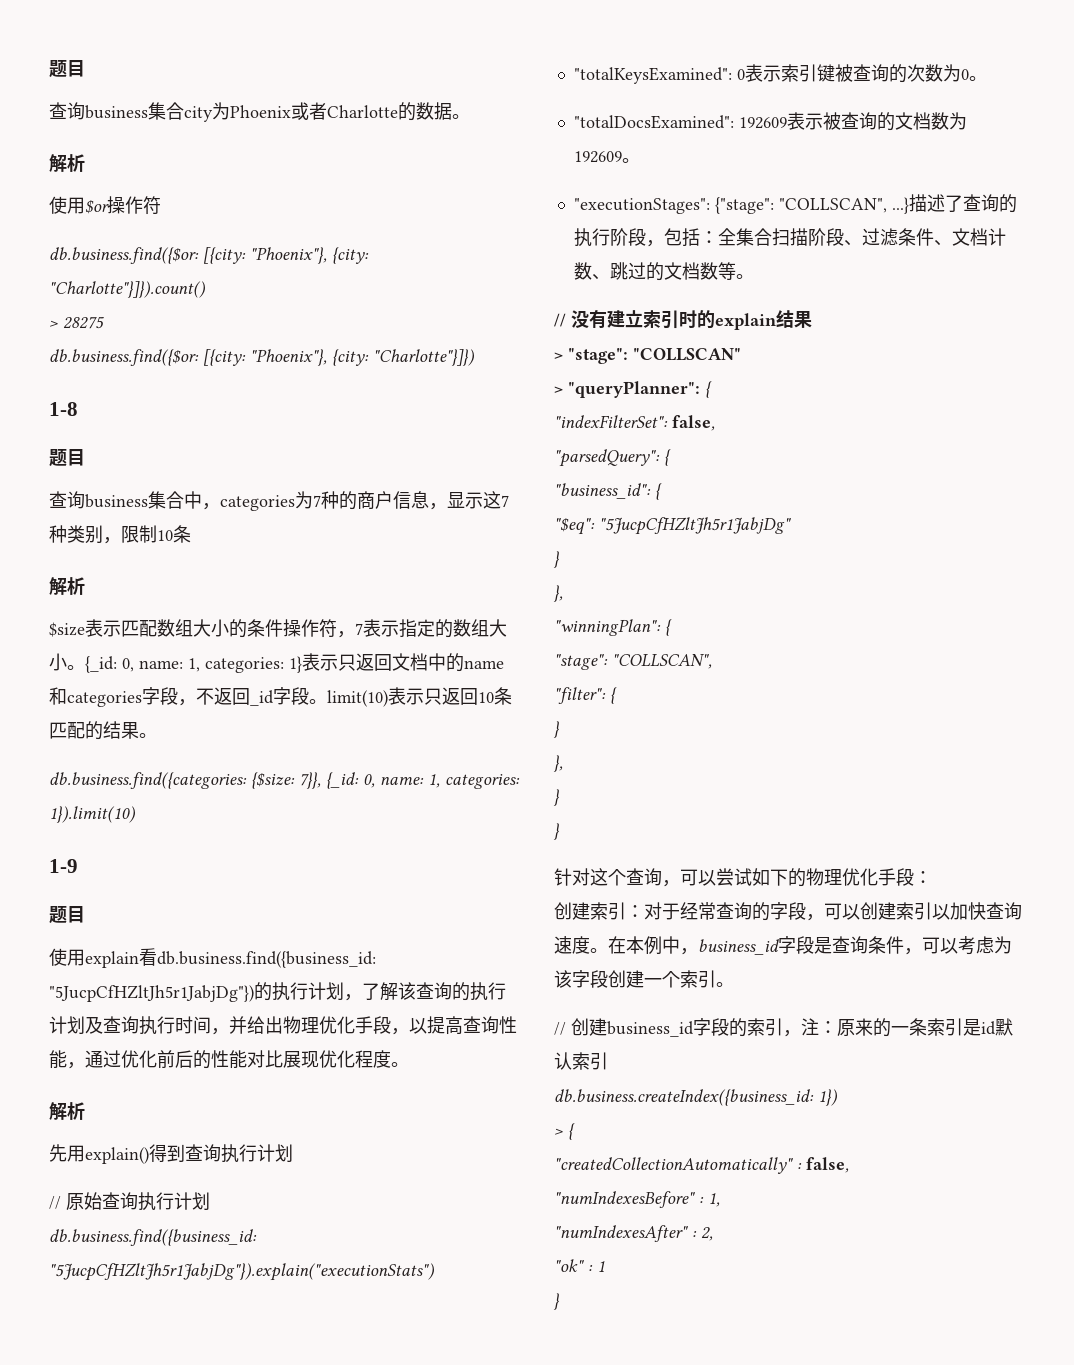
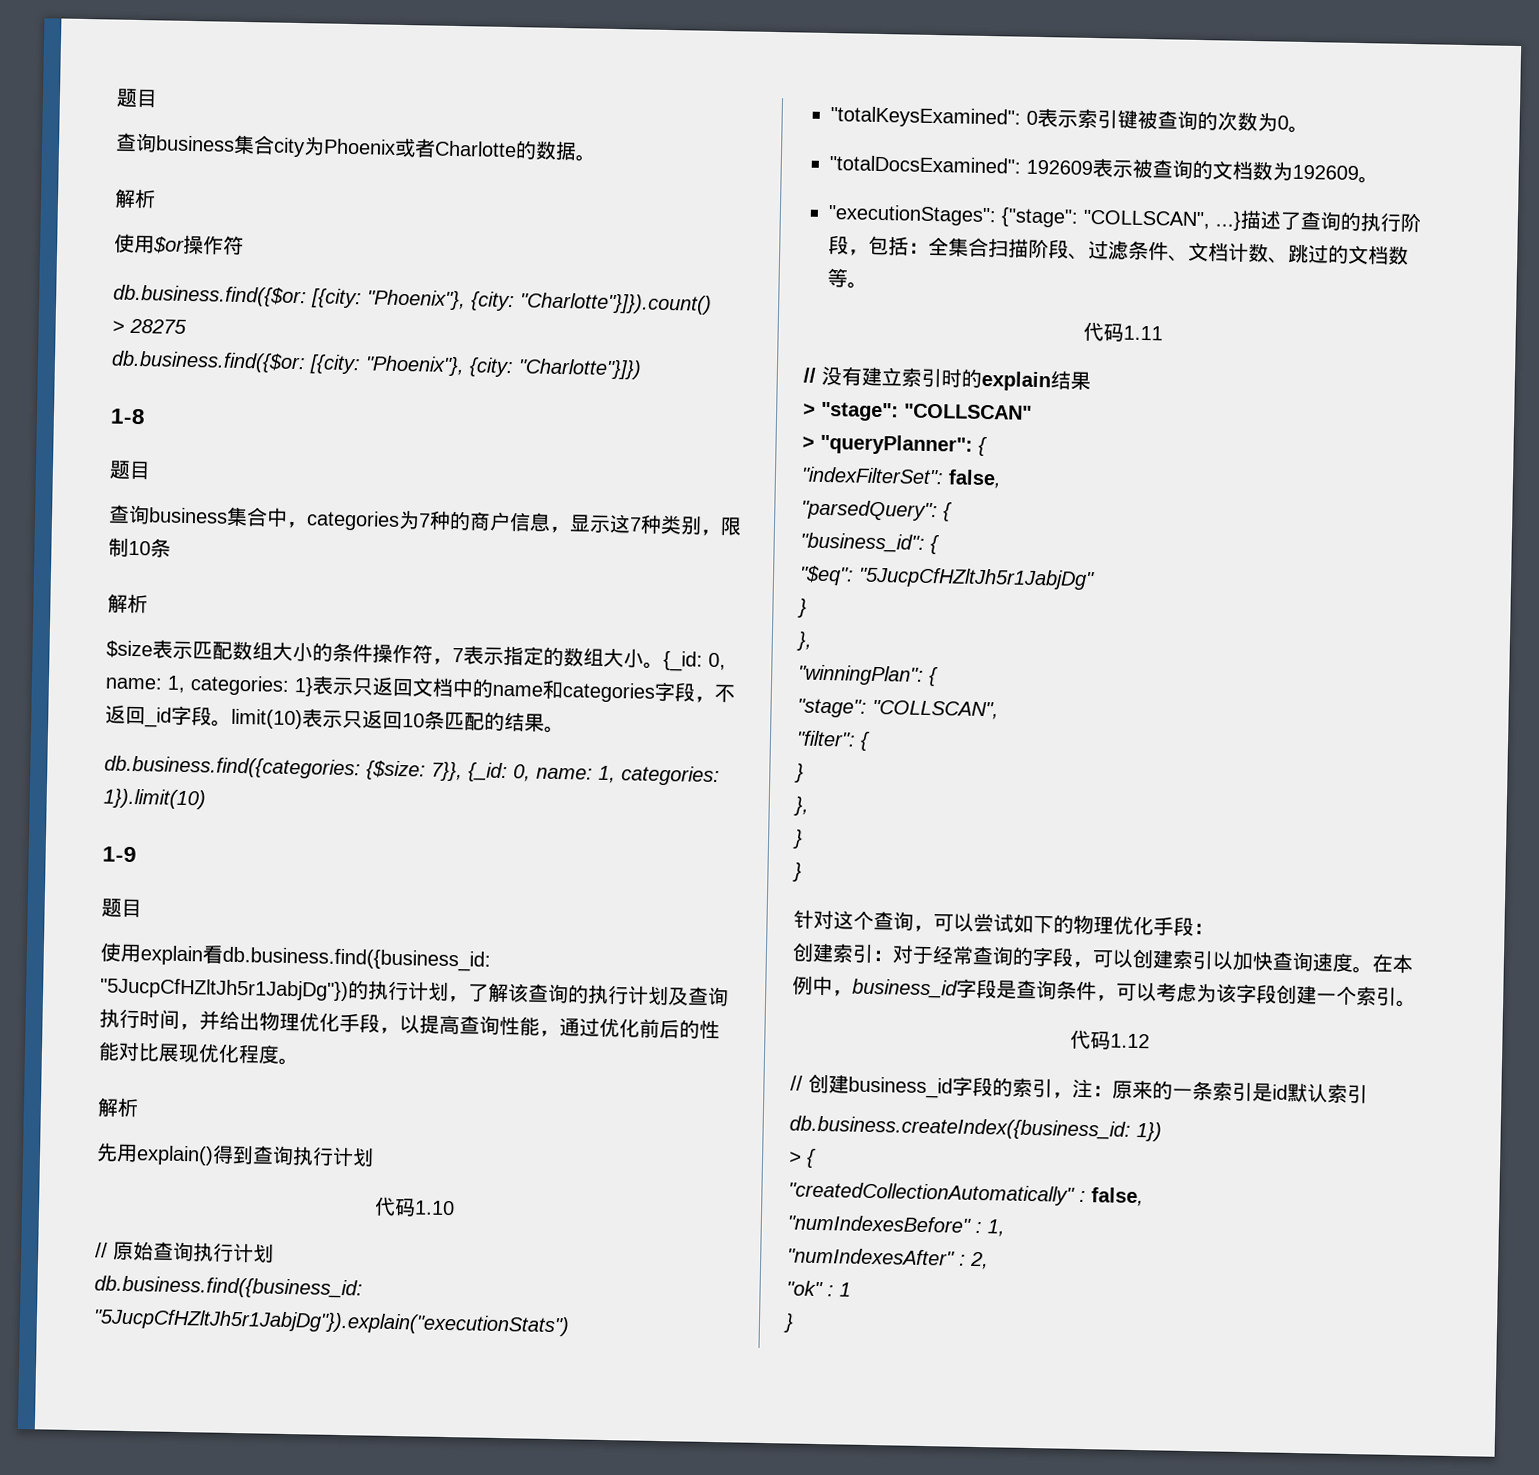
(293, 1153) none -> [374,1196,455,1217] // 代码1.10
(754, 276) none -> [1083,321,1163,342] // 代码1.11
(734, 984) none -> [1070,1029,1150,1050] // 代码1.12

